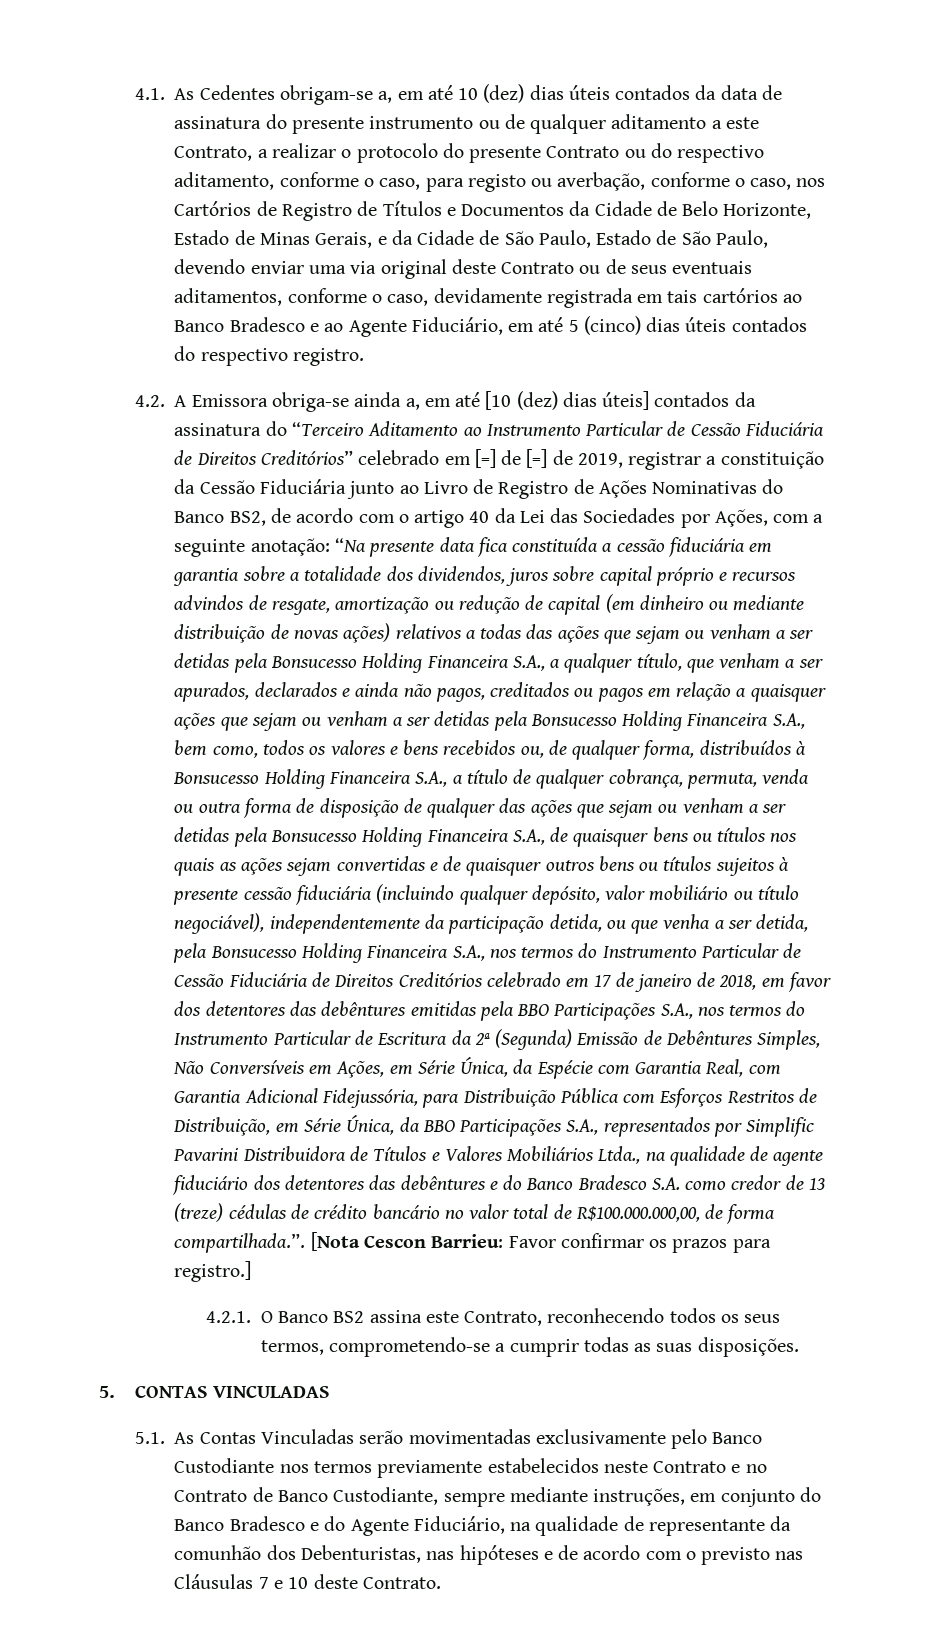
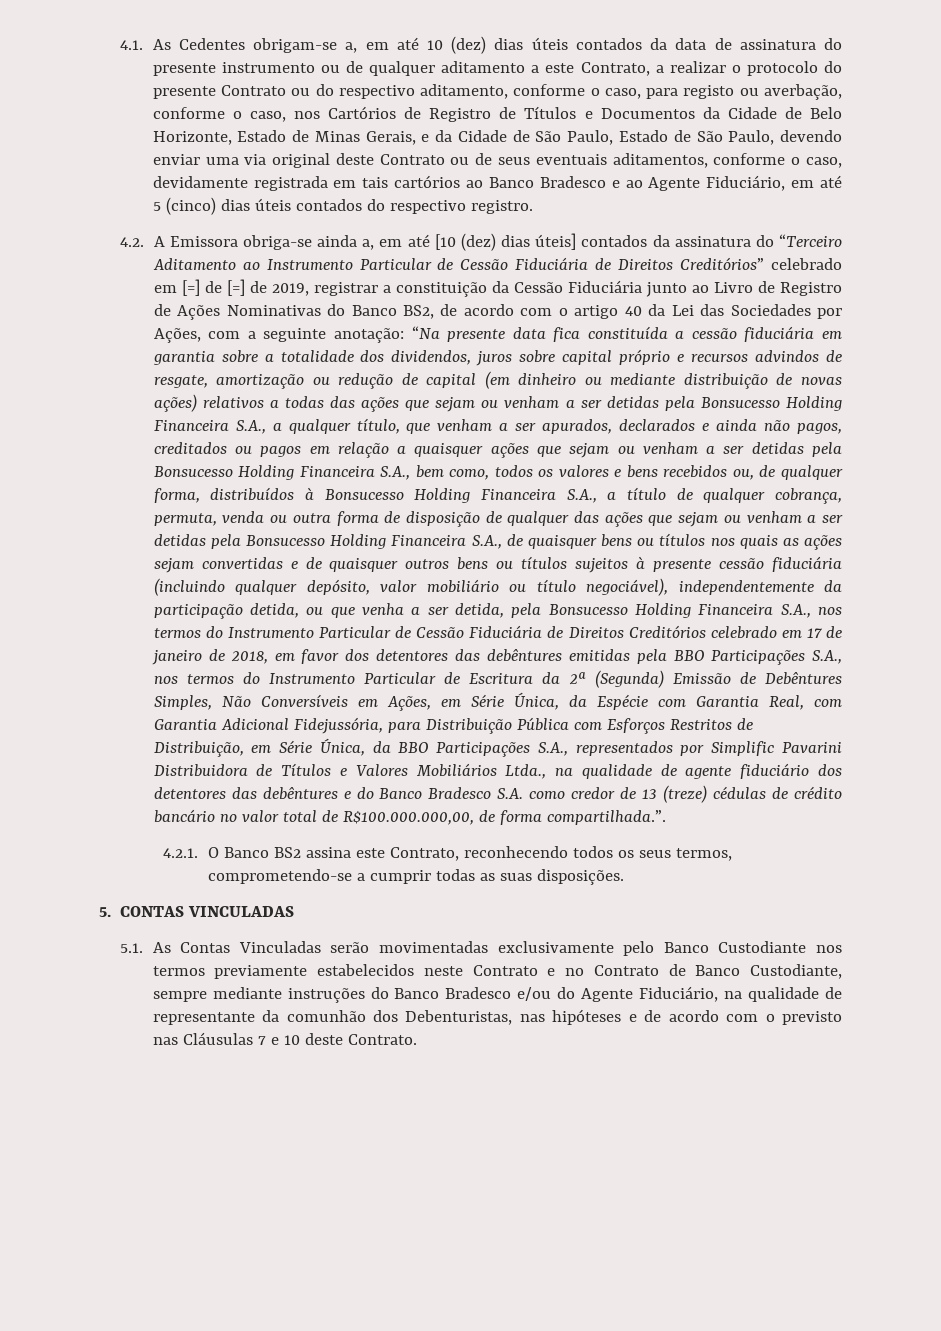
[310,1232,771,1253] [174,1261,252,1282] [Nota Cescon Barrieu: Favor confirmar os prazos para registro.] -> (666, 817) none
[593,1487,821,1507] [174,1516,319,1531] instruções, em conjunto do Banco Bradesco e -> [287,987,552,1003] instruções do Banco Bradesco e/ou

